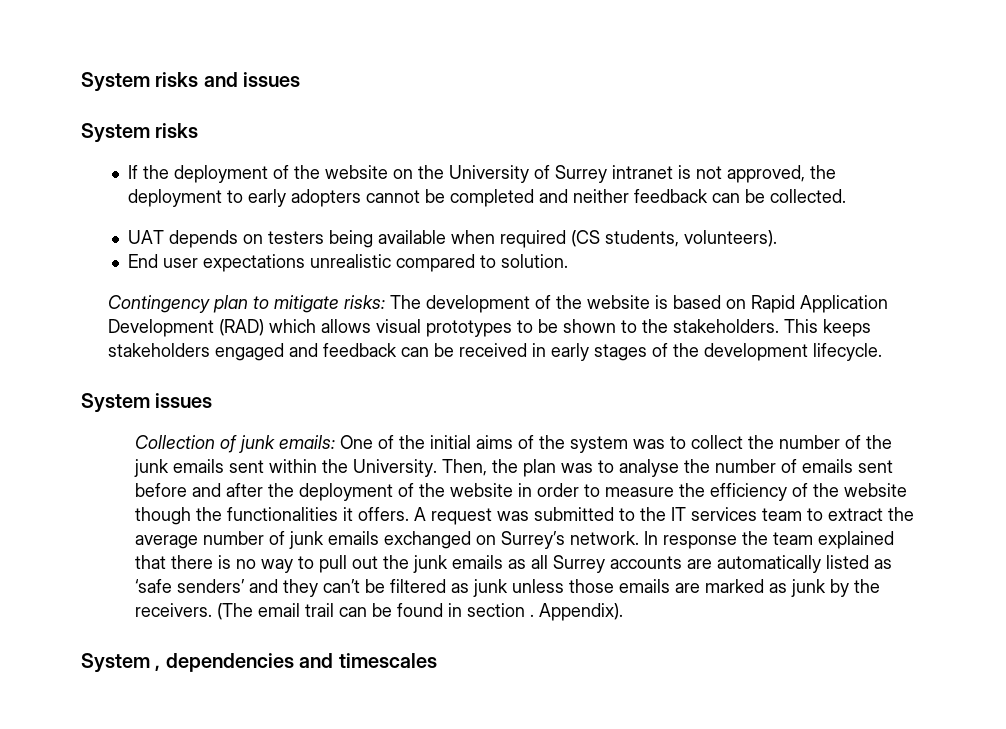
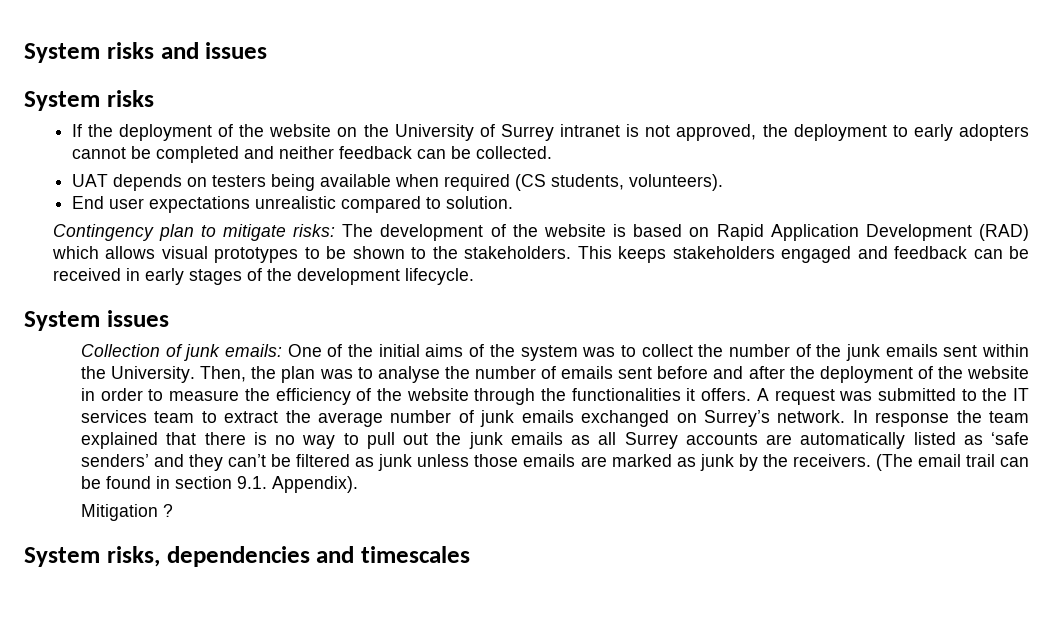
[135,507,192,525] though -> [474,388,536,405] through
[530,614,535,617] . -> [237,476,268,489] 9.1.
[81,653,161,673] // System , -> [81,504,174,521] [24,546,160,567] // Mitigation ? // System risks,

